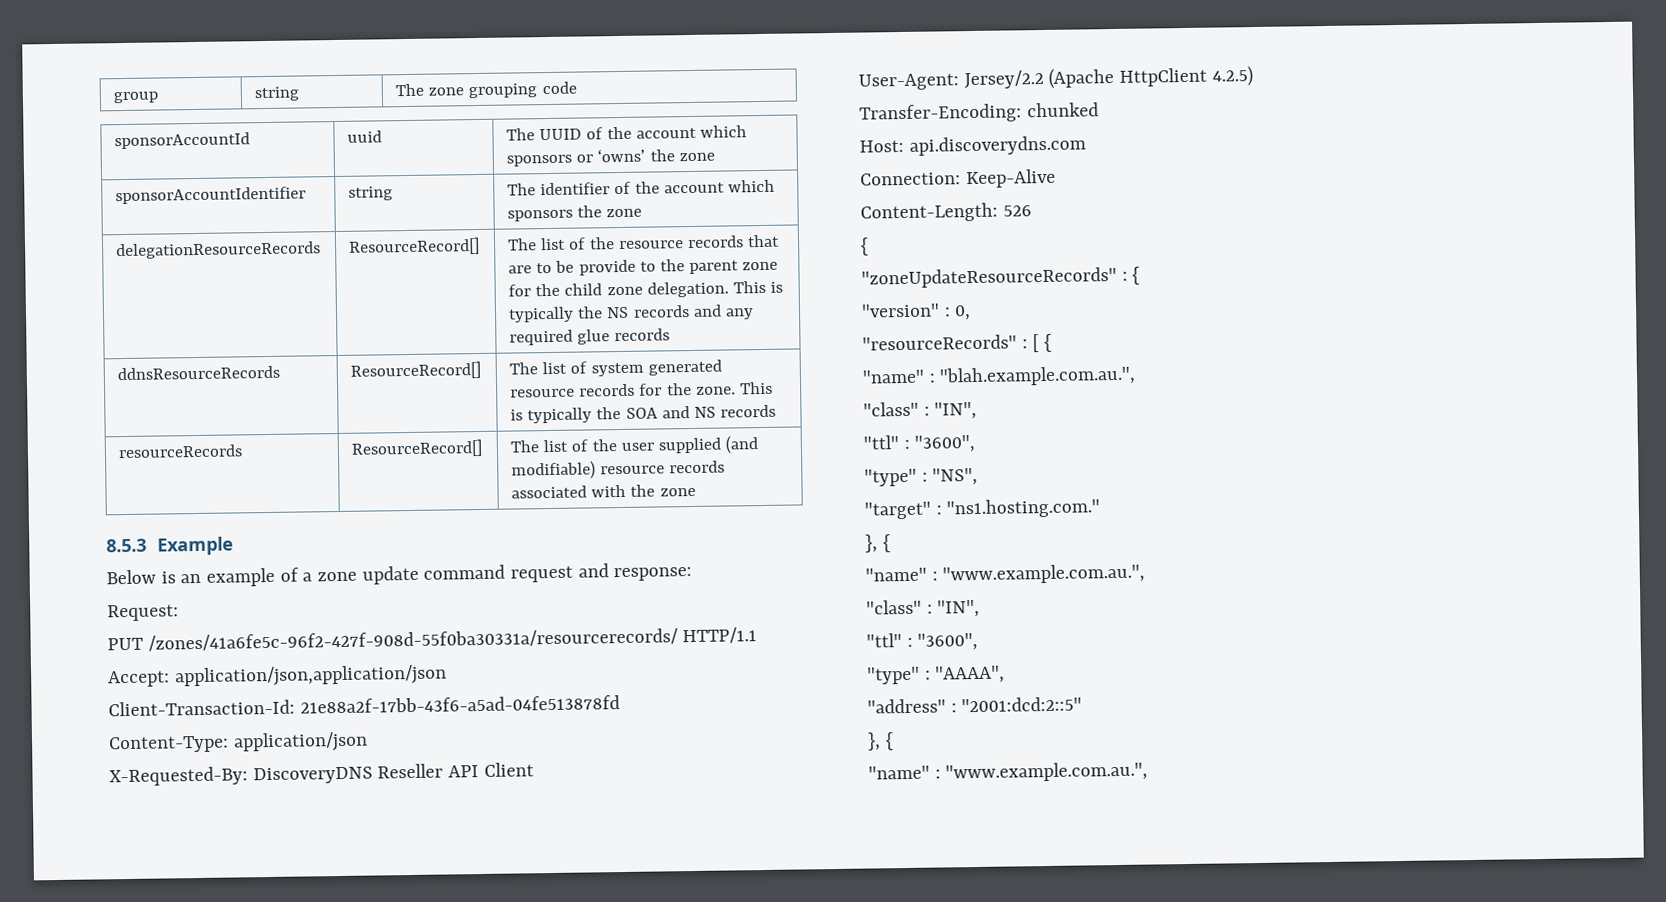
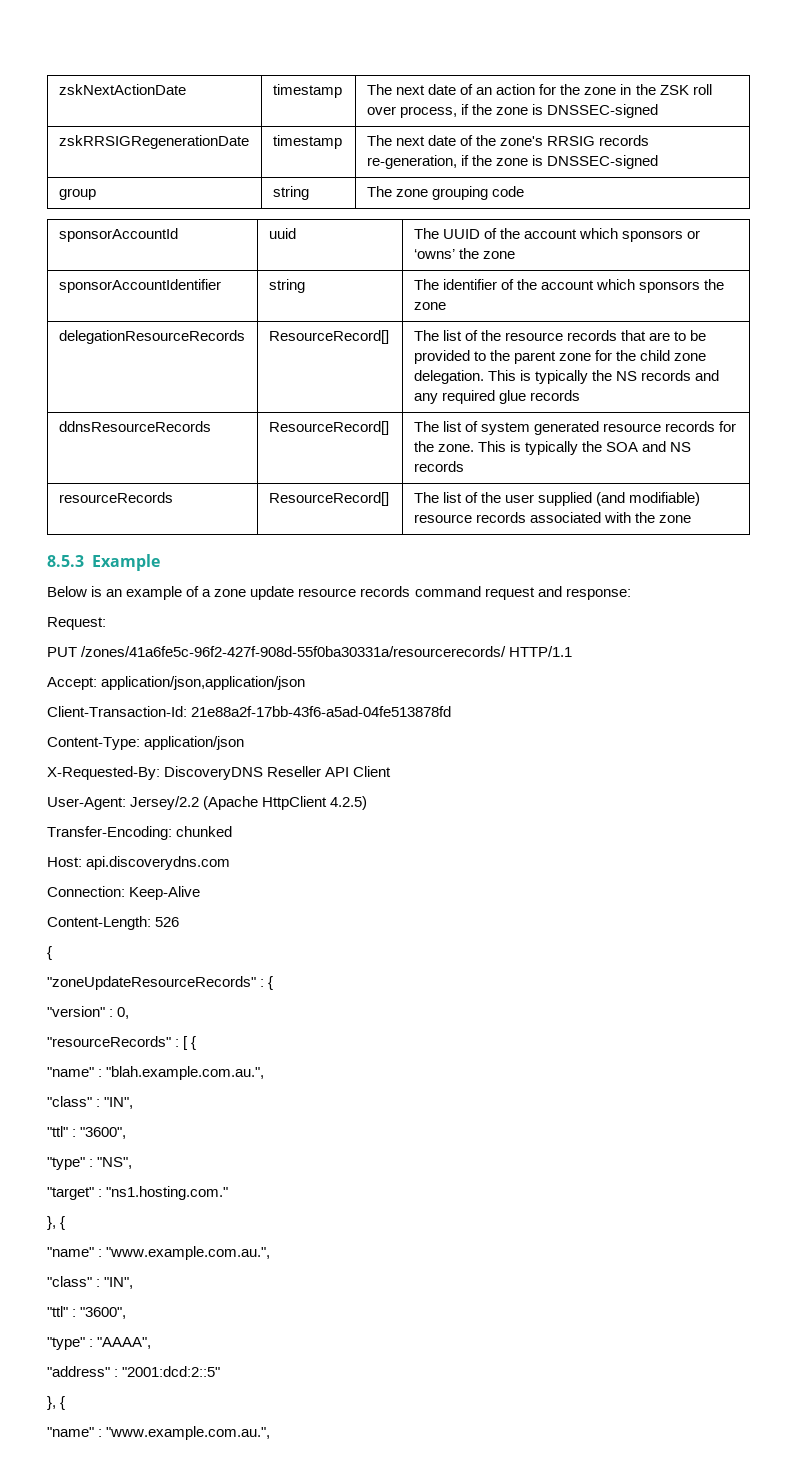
(113, 97) none -> [58,84,186,95] [272,84,342,98] [366,84,712,95] [366,104,659,118] [58,135,249,149] [272,135,342,149] [366,135,650,146] [366,155,659,169] zskNextActionDate | timestamp | The next date of an action for the zone in the ZSK roll over process, if the zone is DNSSEC-signed // zskRRSIGRegenerationDate | timestamp | The next date of the zone's RRSIG records re-generation, if the zone is DNSSEC-signed //
[578,259,636,276] provide -> [413,350,470,364] provided
(419, 575) none -> [298,586,411,597] resource records

